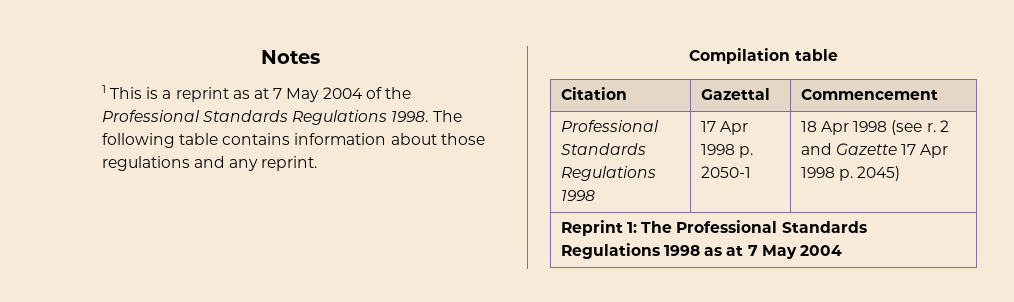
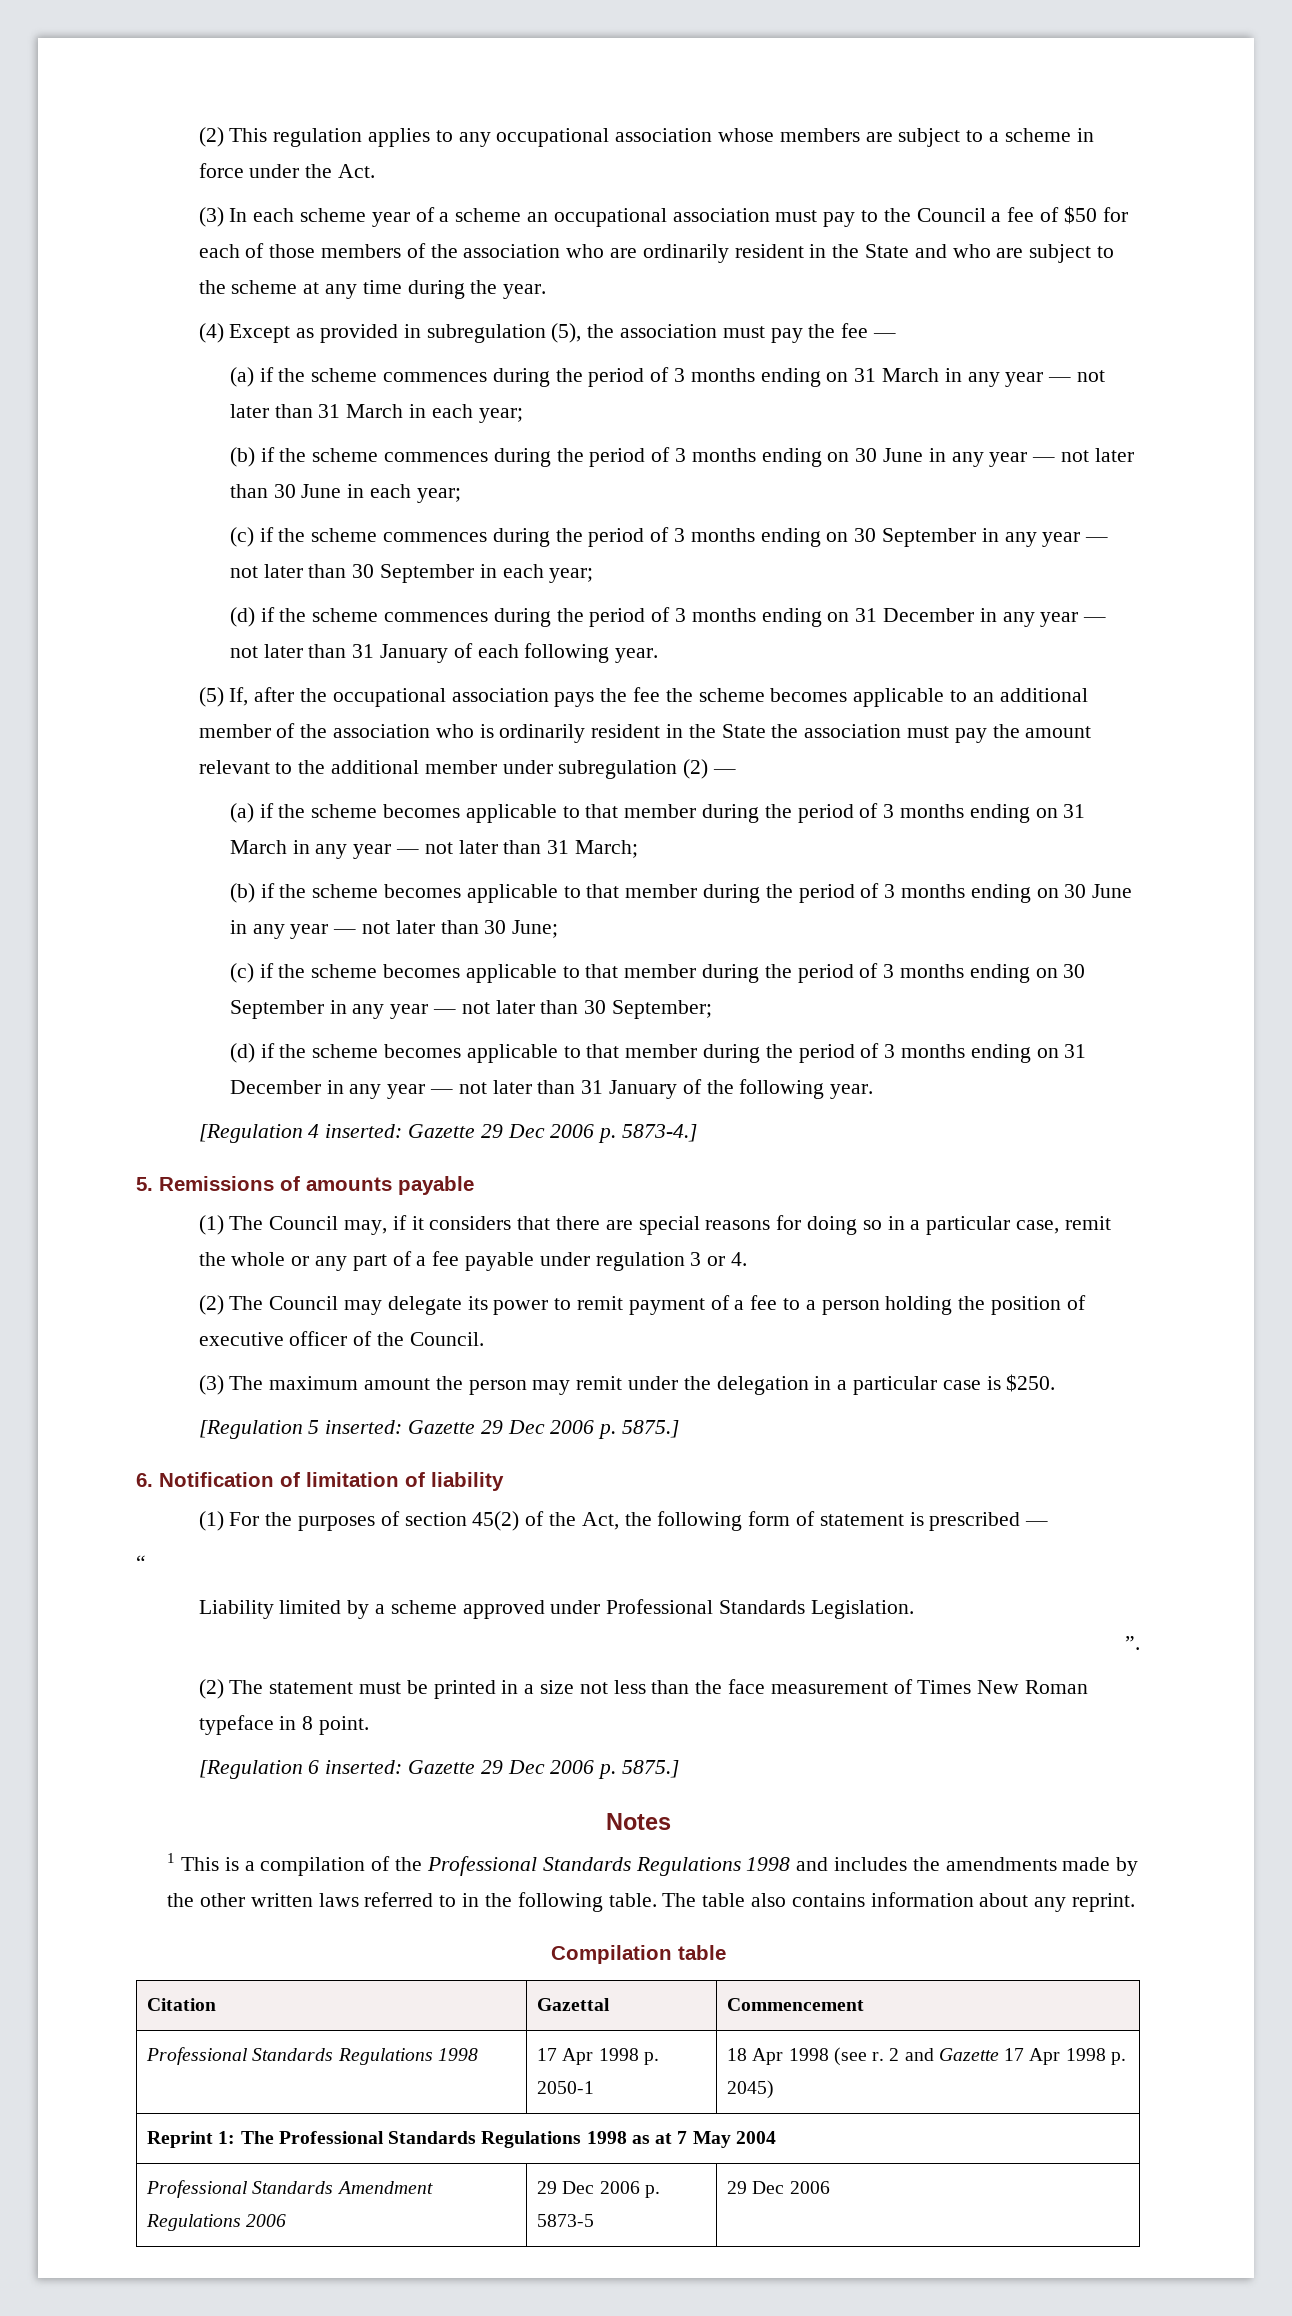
(261, 57) none -> [198,127,1094,147] [198,163,375,178] [198,206,1128,227] [198,243,1115,263] [198,280,547,299] [198,323,896,343] [229,367,1106,387] [229,404,523,423] [229,447,1134,467] [229,484,461,503] [229,527,1109,547] [229,564,594,583] [229,607,1107,627] [229,643,659,663] [198,687,1088,707] [198,723,1092,743] [198,759,736,779] [229,803,1086,823] [229,840,639,859] [229,883,1133,903] [229,920,559,939] [229,963,1086,983] [229,1000,713,1019] [229,1043,1087,1063] [229,1079,874,1099] [198,1124,697,1143] [136,1176,474,1195] [198,1215,1111,1235] [198,1251,747,1271] [198,1295,1086,1315] [198,1331,484,1346] [198,1374,1056,1395] [198,1420,679,1439] [136,1472,504,1491] [198,1511,1049,1531] [136,1555,146,1570] [198,1599,914,1619] [1125,1636,1140,1650] [198,1679,1089,1699] [198,1715,369,1735] [198,1760,679,1779] (2) This regulation applies to any occupational association whose members are subject to a scheme in force under the Act. // (3) In each scheme year of a scheme an occupational association must pay to the Council a fee of $50 for each of those members of the association who are ordinarily resident in the State and who are subject to the scheme at any time during the year. // (4) Except as provided in subregulation (5), the association must pay the fee — // (a) if the scheme commences during the period of 3 months ending on 31 March in any year — not later than 31 March in each year; // (b) if the scheme commences during the period of 3 months ending on 30 June in any year — not later than 30 June in each year; // (c) if the scheme commences during the period of 3 months ending on 30 September in any year — not later than 30 September in each year; // (d) if the scheme commences during the period of 3 months ending on 31 December in any year — not later than 31 January of each following year. // (5) If, after the occupational association pays the fee the scheme becomes applicable to an additional member of the association who is ordinarily resident in the State the association must pay the amount relevant to the additional member under subregulation (2) — // (a) if the scheme becomes applicable to that member during the period of 3 months ending on 31 March in any year — not later than 31 March; // (b) if the scheme becomes applicable to that member during the period of 3 months ending on 30 June in any year — not later than 30 June; // (c) if the scheme becomes applicable to that member during the period of 3 months ending on 30 September in any year — not later than 30 September; // (d) if the scheme becomes applicable to that member during the period of 3 months ending on 31 December in any year — not later than 31 January of the following year. // [Regulation 4 inserted: Gazette 29 Dec 2006 p. 5873-4.] // 5. Remissions of amounts payable // (1) The Council may, if it considers that there are special reasons for doing so in a particular case, remit the whole or any part of a fee payable under regulation 3 or 4. // (2) The Council may delegate its power to remit payment of a fee to a person holding the position of executive officer of the Council. // (3) The maximum amount the person may remit under the delegation in a particular case is $250. // [Regulation 5 inserted: Gazette 29 Dec 2006 p. 5875.] // 6. Notification of limitation of liability // (1) For the purposes of section 45(2) of the Act, the following form of statement is prescribed — // “ // Liability limited by a scheme approved under Professional Standards Legislation. // ”. // (2) The statement must be printed in a size not less than the face measurement of Times New Roman typeface in 8 point. // [Regulation 6 inserted: Gazette 29 Dec 2006 p. 5875.] //
[175,87,363,102] reprint as at 7 May 2004 -> [260,1857,366,1876] compilation
[391,110,462,122] [101,133,485,148] [101,156,226,171] 1998. The following table contains information about those regulations and -> [746,1857,1139,1876] [167,1892,1029,1912] 1998 and includes the amendments made by the other written laws referred to in the following table. The table also contains information about
(842, 250) none -> [146,2180,433,2198] [146,2214,287,2231] [537,2181,660,2198] [537,2214,595,2227] [727,2181,830,2194] // Professional Standards Amendment Regulations 2006 | 29 Dec 2006 p. 5873-5 | 29 Dec 2006

